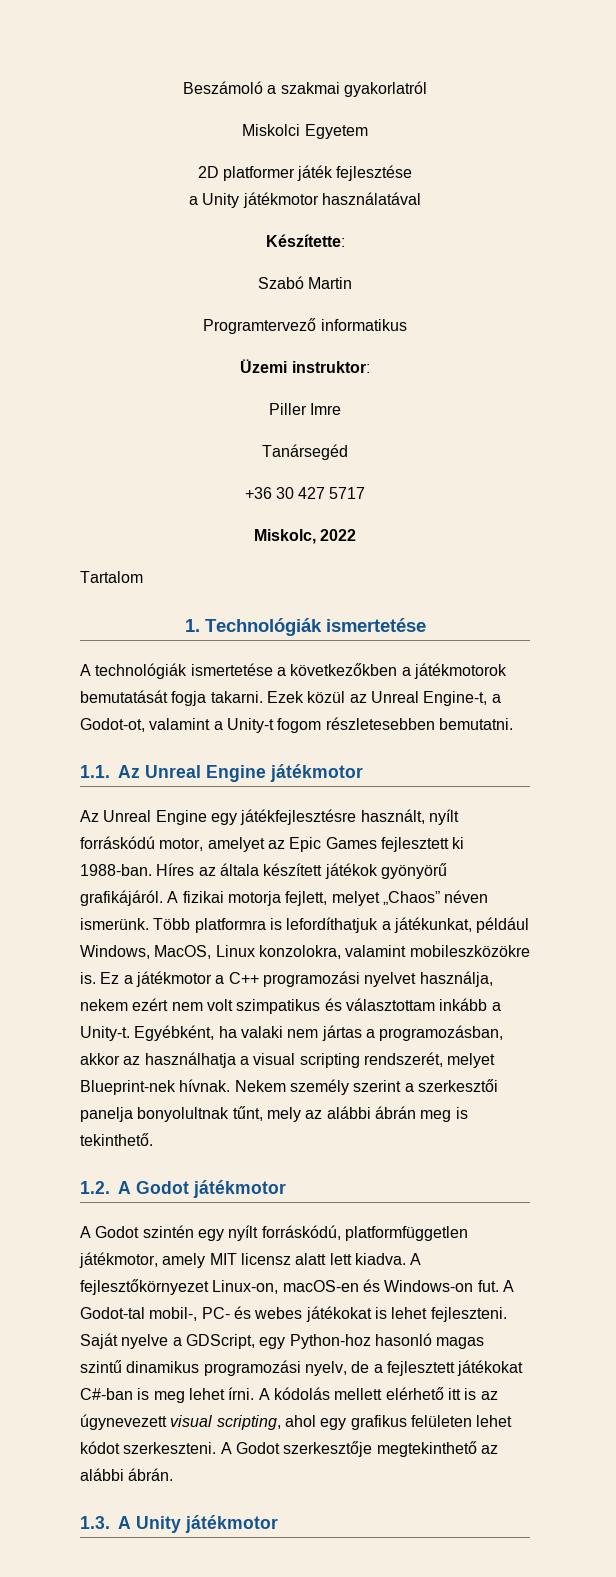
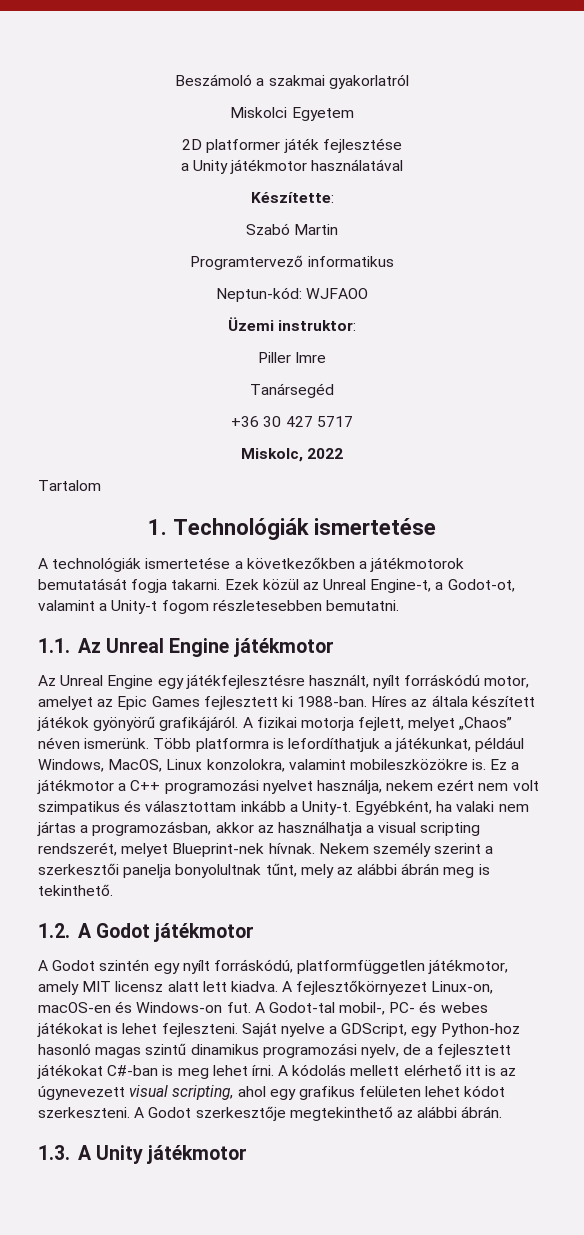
(407, 325) none -> [215,287,369,302] // Neptun-kód: WJFAOO

